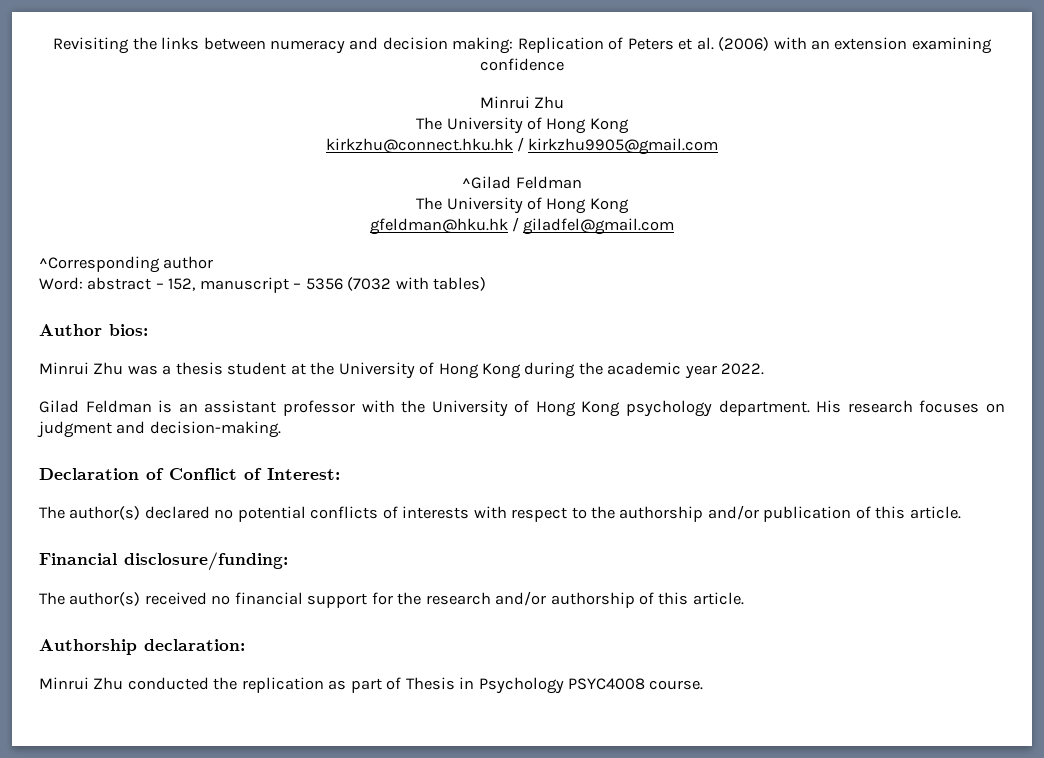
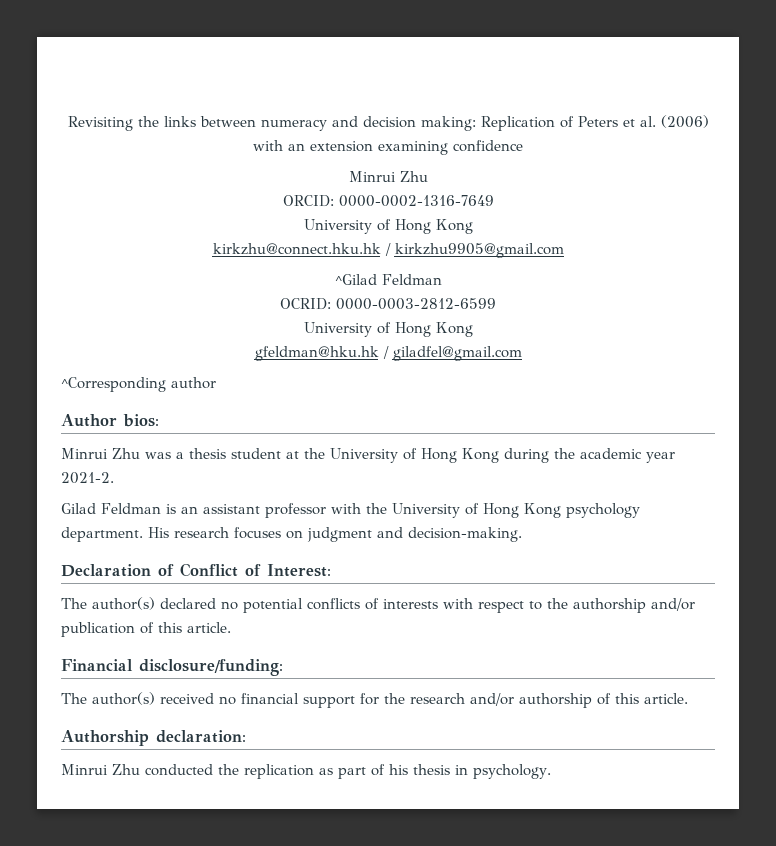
[416,117,443,130] The -> [282,195,494,207] ORCID: 0000-0002-1316-7649 //
[416,197,443,210] The -> [280,298,496,310] OCRID: 0000-0003-2812-6599 //
[39,277,487,293] // Word: abstract – 152, manuscript – 5356 (7032 with tables) -> (216, 383) none
[721,363,765,375] 2022. -> [61,472,114,484] 2021-2.
[405,677,704,694] Thesis in Psychology PSYC4008 course. -> [389,764,551,779] his thesis in psychology.

